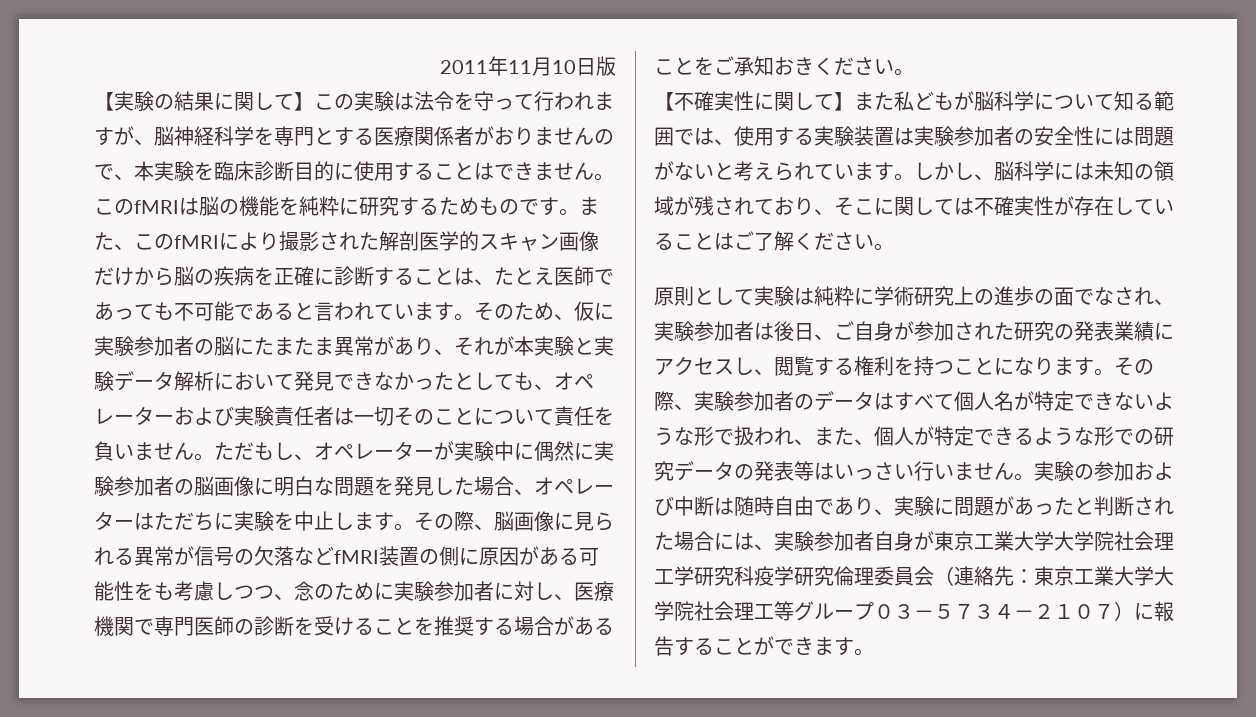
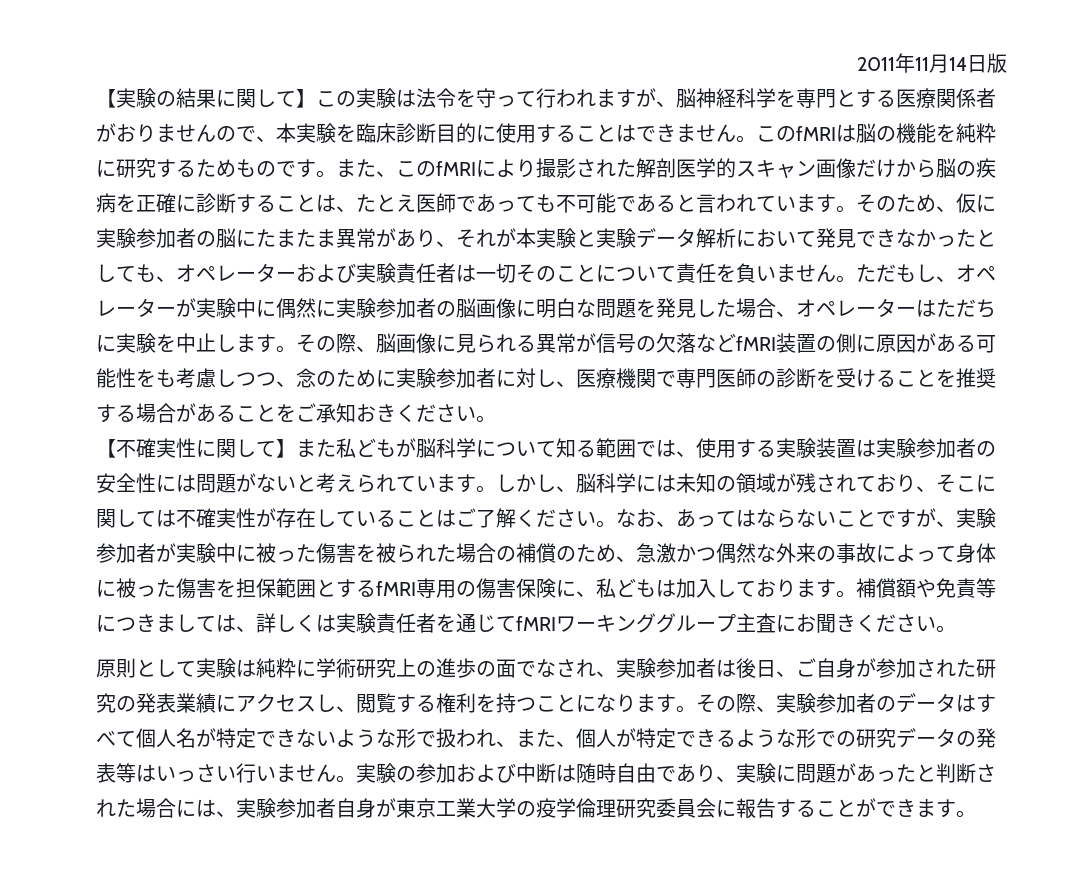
[552,60,576,74] 10 -> [949,57,967,71] 14
(894, 247) none -> [616,508,996,529] [96,543,996,564] [96,578,996,599] [96,613,956,634] なお、あってはならないことですが、実験参加者が実験中に被った傷害を被られた場合の補償のため、急激かつ偶然な外来の事故によって身体に被った傷害を担保範囲とするfMRI専用の傷害保険に、私どもは加入しております。補償額や免責等につきましては、詳しくは実験責任者を通じてfMRIワーキンググループ主査にお聞きください。
[1054,531,1174,551] [654,566,1174,586] [654,601,1134,621] 大学院社会理工学研究科疫学研究倫理委員会（連絡先：東京工業大学大学院社会理工等グループ０３－５７３４－２１０７） -> [516,798,716,818] の疫学倫理研究委員会

